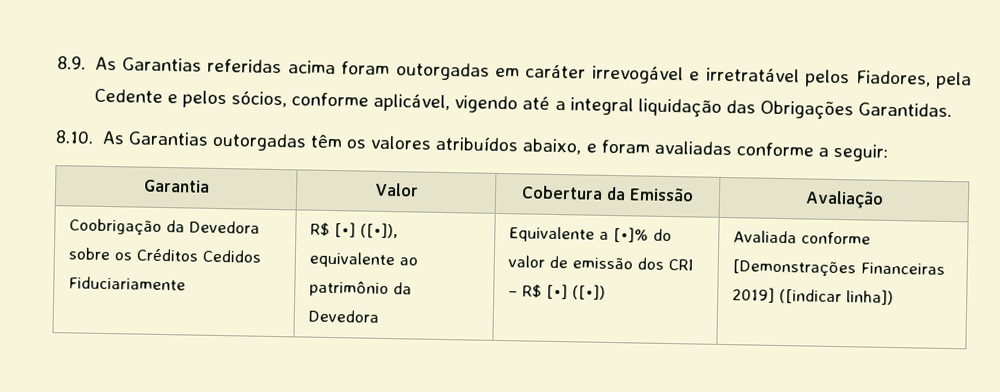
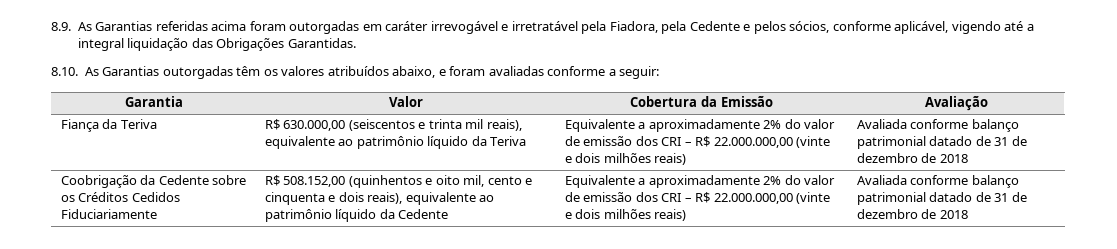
[804,69,931,88] pelos Fiadores, -> [581,21,658,34] pela Fiadora,
[69,218,261,236] [68,247,262,263] [68,276,187,291] [310,222,399,239] [309,251,419,269] [309,280,413,298] [308,309,380,323] [509,226,673,243] [508,255,695,271] [508,283,607,300] [733,230,872,245] [732,259,946,278] [732,287,895,306] Coobrigação da Devedora sobre os Créditos Cedidos Fiduciariamente | R$ [•] ([•]), equivalente ao patrimônio da Devedora | Equivalente a [•]% do valor de emissão dos CRI – R$ [•] ([•]) | Avaliada conforme [Demonstrações Financeiras 2019] ([indicar linha]) -> [60,119,157,132] [264,119,522,131] [264,136,527,149] [564,119,836,132] [564,136,831,148] [564,153,687,165] [856,119,1019,132] [856,136,1027,149] [856,153,968,163] [60,175,247,188] [60,192,180,202] [60,209,157,219] [264,175,533,188] [264,192,495,205] [264,209,449,222] [564,175,836,188] [564,192,831,204] [564,209,687,221] [856,175,1019,188] [856,192,1027,205] [856,209,968,219] Fiança da Teriva | R$ 630.000,00 (seiscentos e trinta mil reais), equivalente ao patrimônio líquido da Teriva | Equivalente a aproximadamente 2% do valor de emissão dos CRI – R$ 22.000.000,00 (vinte e dois milhões reais) | Avaliada conforme balanço patrimonial datado de 31 de dezembro de 2018 // Coobrigação da Cedente sobre os Créditos Cedidos Fiduciariamente | R$ 508.152,00 (quinhentos e oito mil, cento e cinquenta e dois reais), equivalente ao patrimônio líquido da Cedente | Equivalente a aproximadamente 2% do valor de emissão dos CRI – R$ 22.000.000,00 (vinte e dois milhões reais) | Avaliada conforme balanço patrimonial datado de 31 de dezembro de 2018

